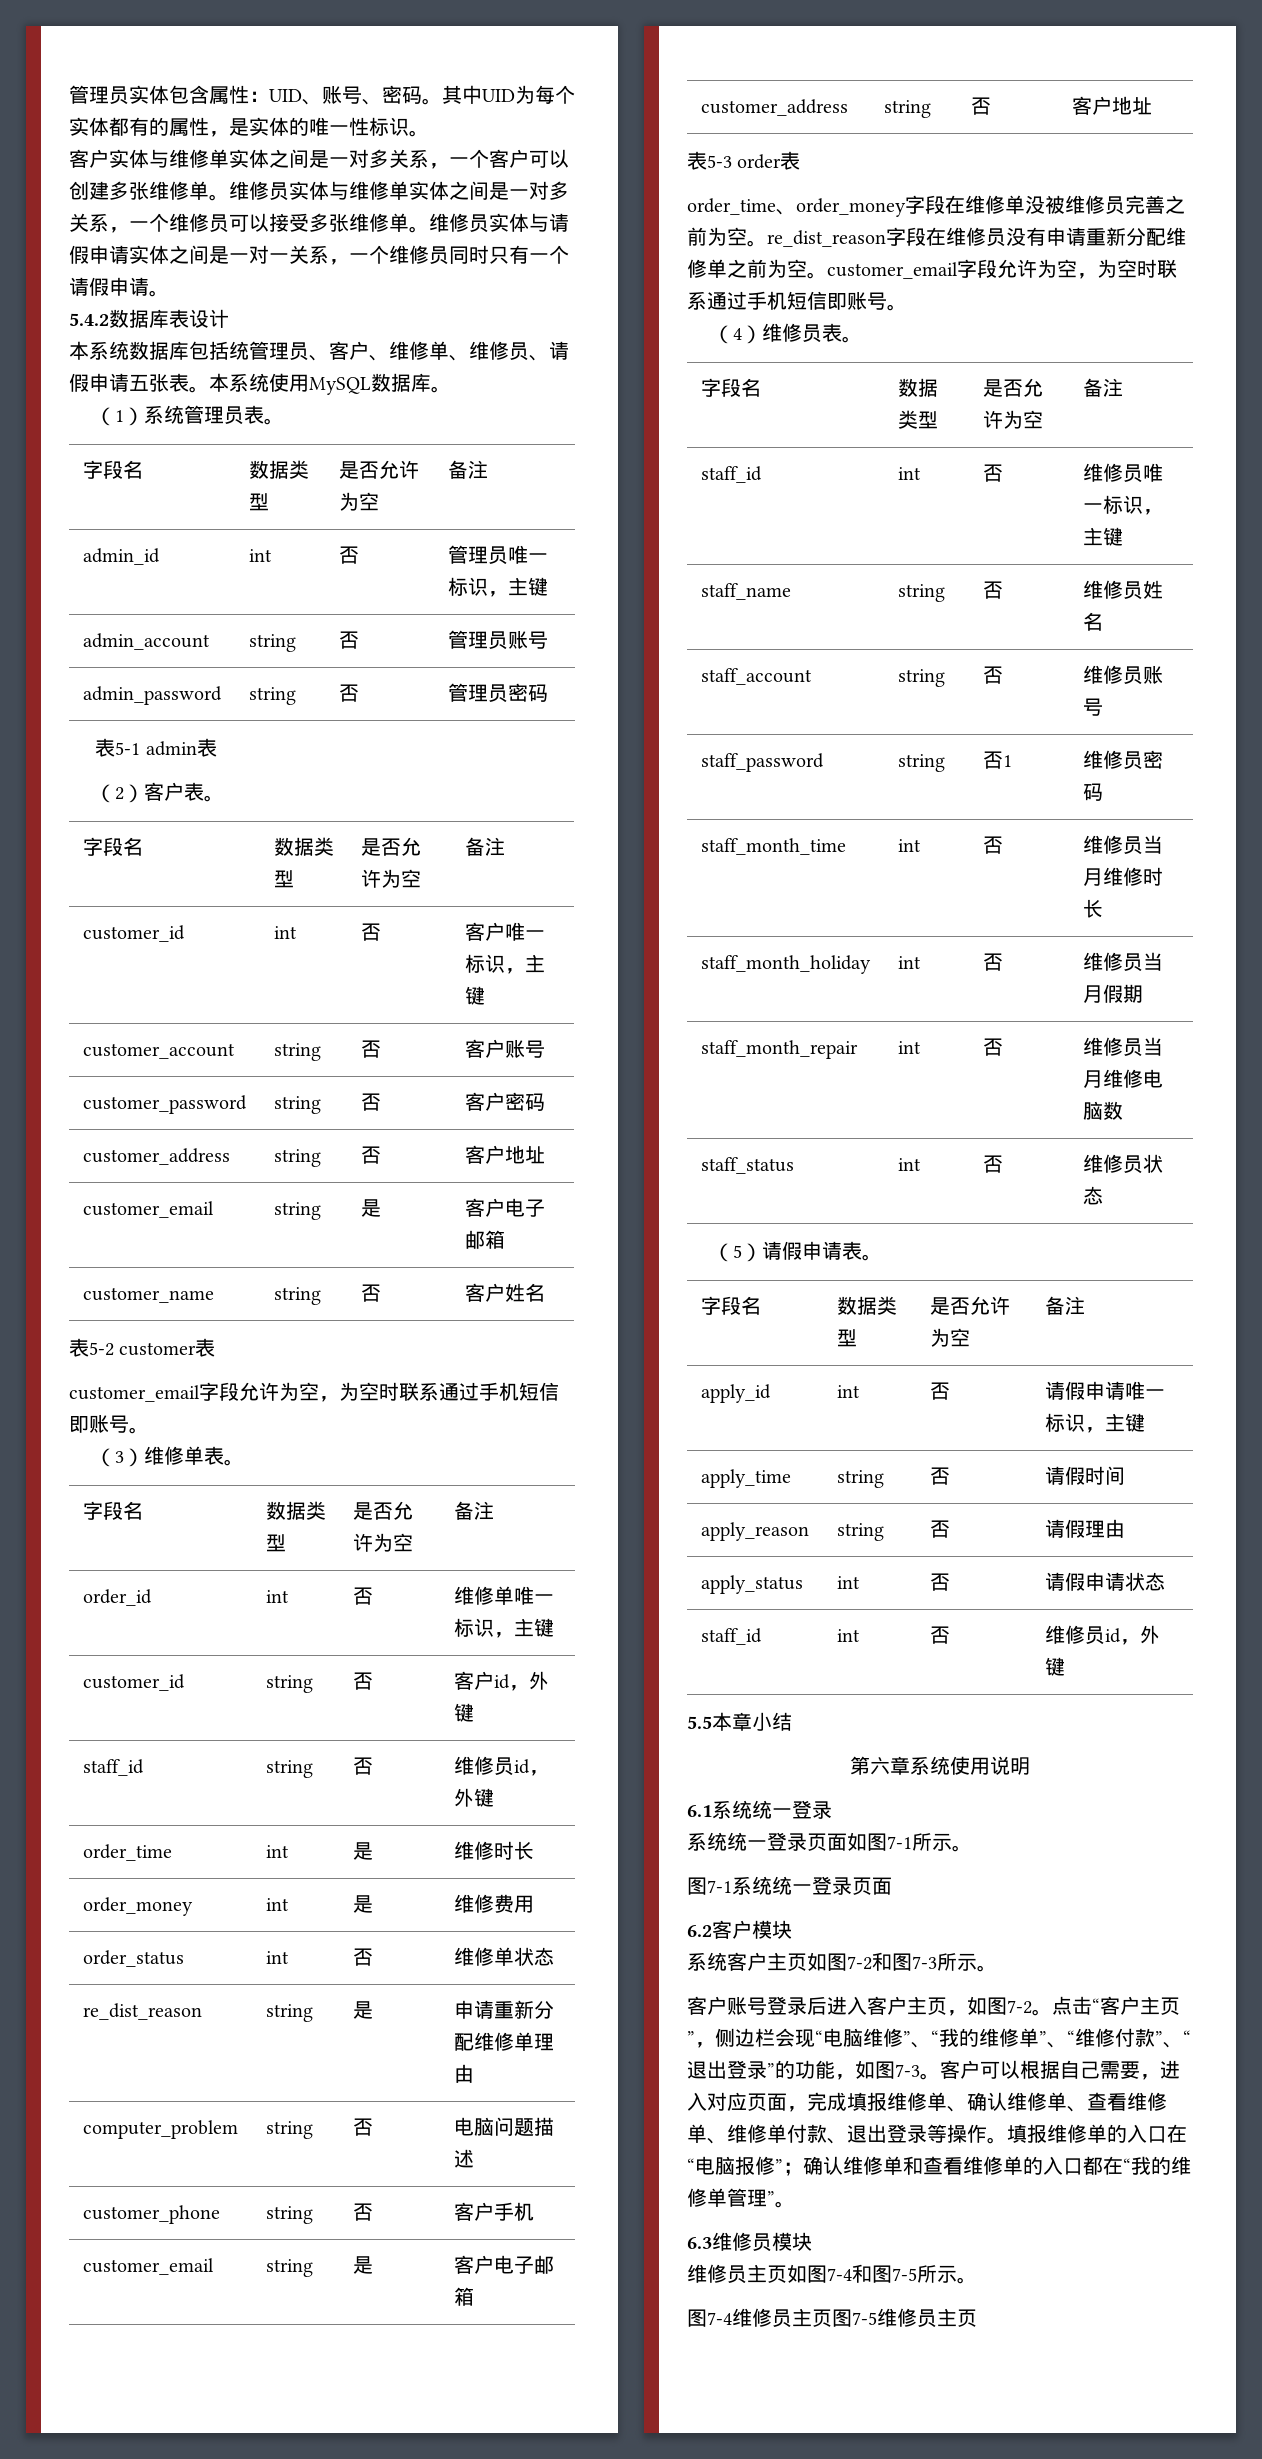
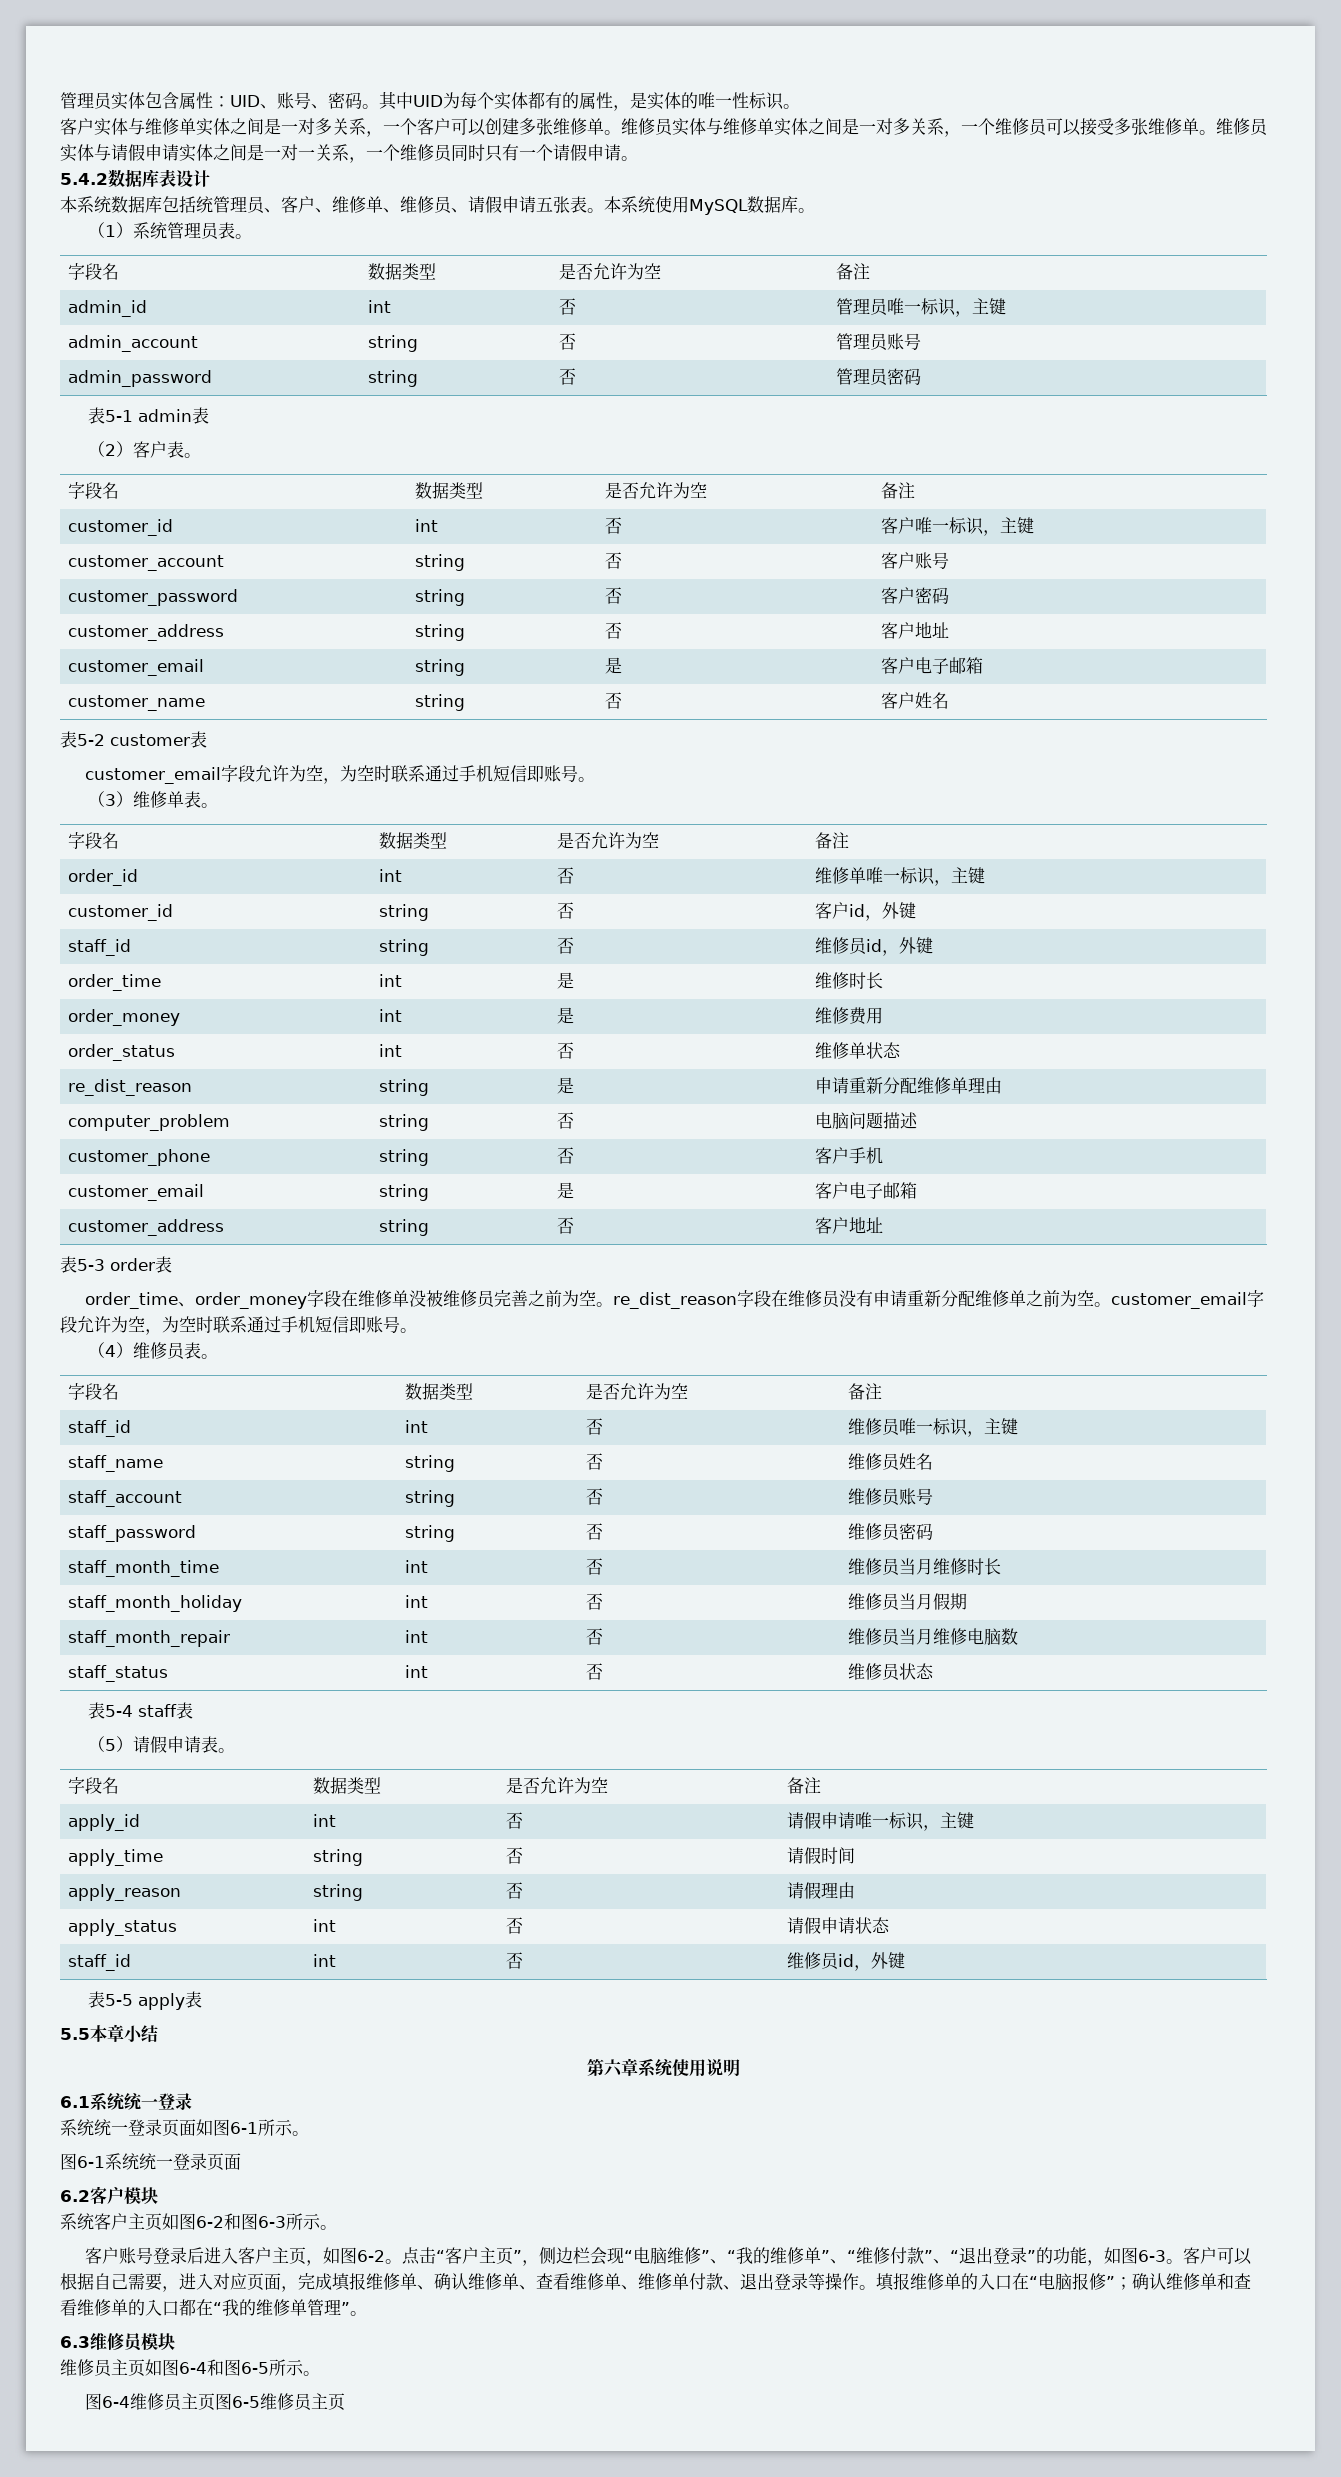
[1002,755,1012,767] 1 -> (603, 1531) none
(1103, 1195) none -> [87,1702,193,1719] // 表5-4 staff表
(1065, 1666) none -> [87,1991,202,2010] // 表5-5 apply表
[887,1833,972,1852] [687,1877,732,1895] 7-1所示。 // 图7-1 -> [230,2119,309,2136] [60,2153,105,2170] 6-1所示。 // 图6-1
[847,1952,937,1971] 7-2和图7-3 -> [196,2213,286,2230] 6-2和图6-3
[1007,2000,1032,2014] 7-2 -> [356,2250,385,2262] 6-2
[895,2064,920,2077] 7-3 -> [1137,2250,1166,2262] 6-3
[827,2264,977,2284] [687,2309,732,2327] 7-4和图7-5所示。 // 图7-4 -> [179,2359,320,2376] [84,2393,130,2410] 6-4和图6-5所示。 // 图6-4
[852,2312,877,2325] 7-5 -> [231,2396,260,2408] 6-5

